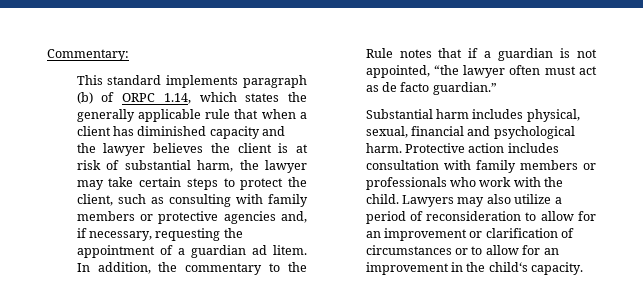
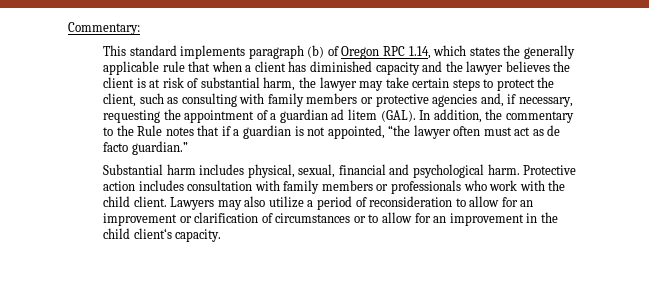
[122,93,156,102] ORPC -> [341,46,405,59] Oregon RPC
[273,245,307,255] litem. -> [347,109,416,122] litem (GAL).
[365,194,399,204] child. -> [103,196,167,207] child client.
[488,262,528,272] child‘s -> [103,228,172,239] child client‘s

